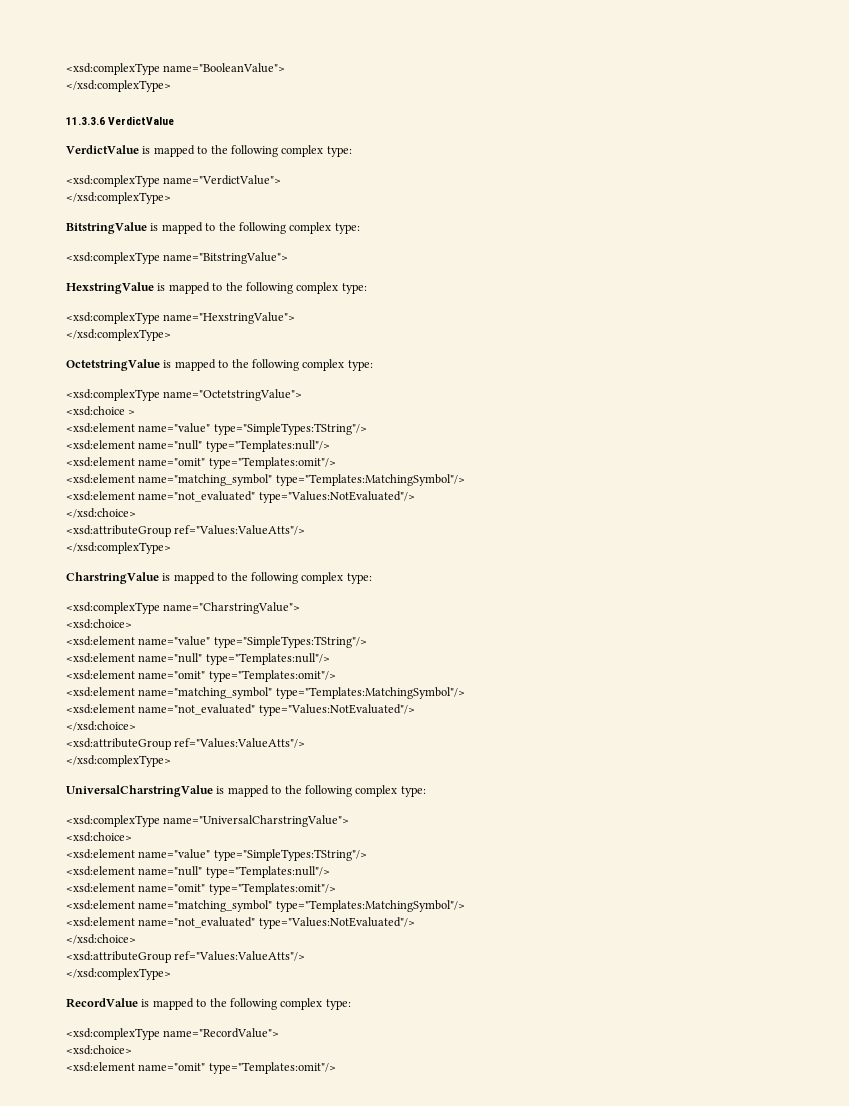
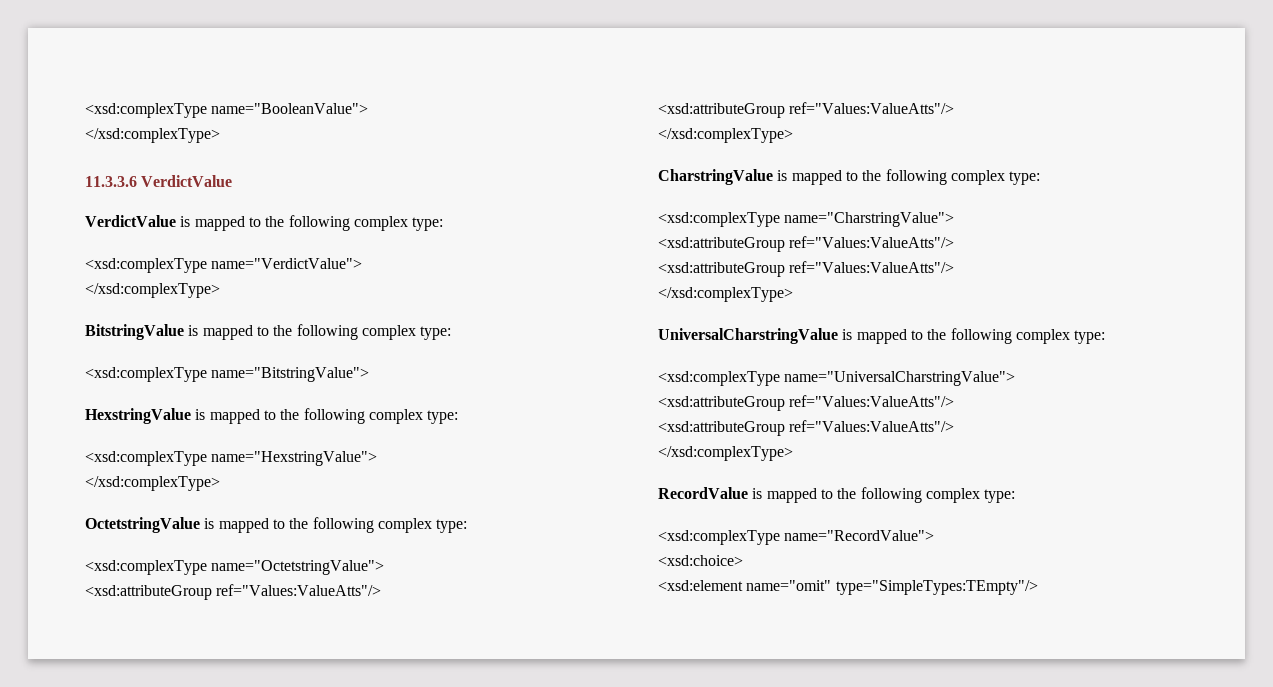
[66,406,136,416] [66,423,367,435] [66,440,330,452] [66,457,336,469] [66,474,465,486] [66,491,415,503] [66,508,136,518] <xsd:choice > // <xsd:element name="value" type="SimpleTypes:TString"/> // <xsd:element name="null" type="Templates:null"/> // <xsd:element name="omit" type="Templates:omit"/> // <xsd:element name="matching_symbol" type="Templates:MatchingSymbol"/> // <xsd:element name="not_evaluated" type="Values:NotEvaluated"/> // </xsd:choice> -> [85,584,382,600] <xsd:attributeGroup ref="Values:ValueAtts"/>
[66,619,132,629] [66,636,367,648] [66,653,330,665] [66,670,336,682] [66,687,465,699] [66,704,415,716] [66,721,136,731] <xsd:choice> // <xsd:element name="value" type="SimpleTypes:TString"/> // <xsd:element name="null" type="Templates:null"/> // <xsd:element name="omit" type="Templates:omit"/> // <xsd:element name="matching_symbol" type="Templates:MatchingSymbol"/> // <xsd:element name="not_evaluated" type="Values:NotEvaluated"/> // </xsd:choice> -> [658,236,955,252] <xsd:attributeGroup ref="Values:ValueAtts"/>
[66,832,132,842] [66,849,367,861] [66,866,330,878] [66,883,336,895] [66,900,465,912] [66,917,415,929] [66,934,136,944] <xsd:choice> // <xsd:element name="value" type="SimpleTypes:TString"/> // <xsd:element name="null" type="Templates:null"/> // <xsd:element name="omit" type="Templates:omit"/> // <xsd:element name="matching_symbol" type="Templates:MatchingSymbol"/> // <xsd:element name="not_evaluated" type="Values:NotEvaluated"/> // </xsd:choice> -> [658,395,955,411] <xsd:attributeGroup ref="Values:ValueAtts"/>
[208,1062,336,1074] type="Templates:omit"/> -> [835,580,1038,595] type="SimpleTypes:TEmpty"/>

